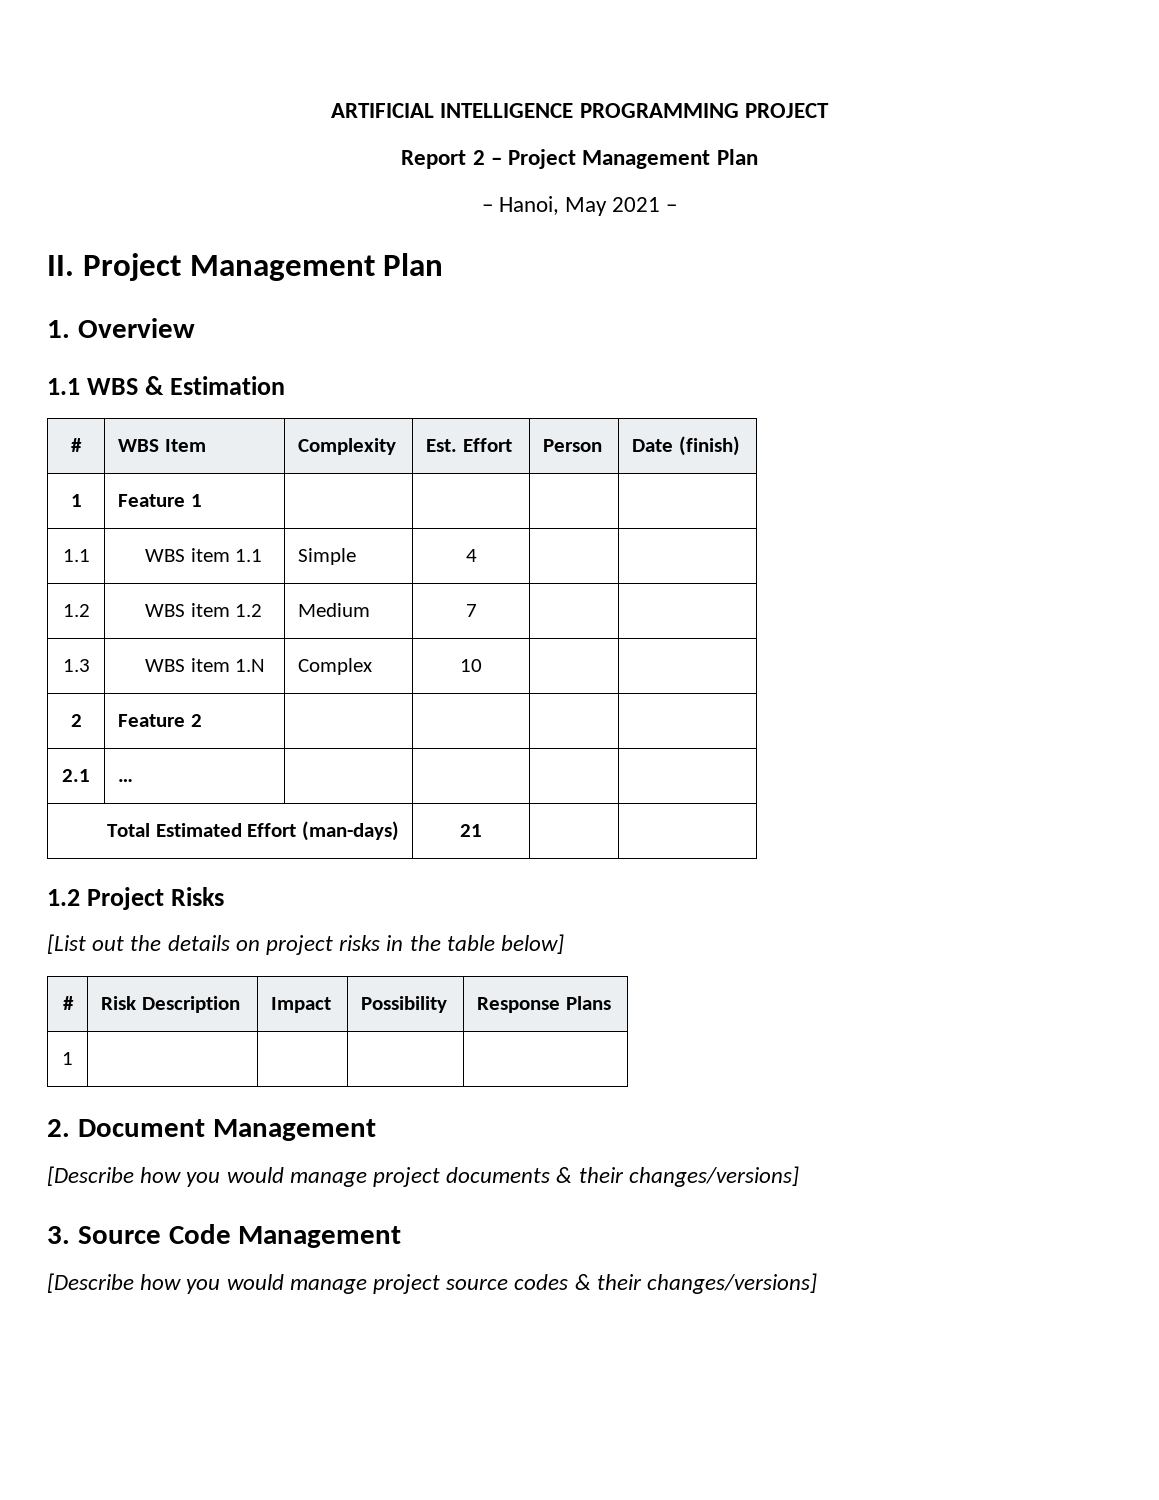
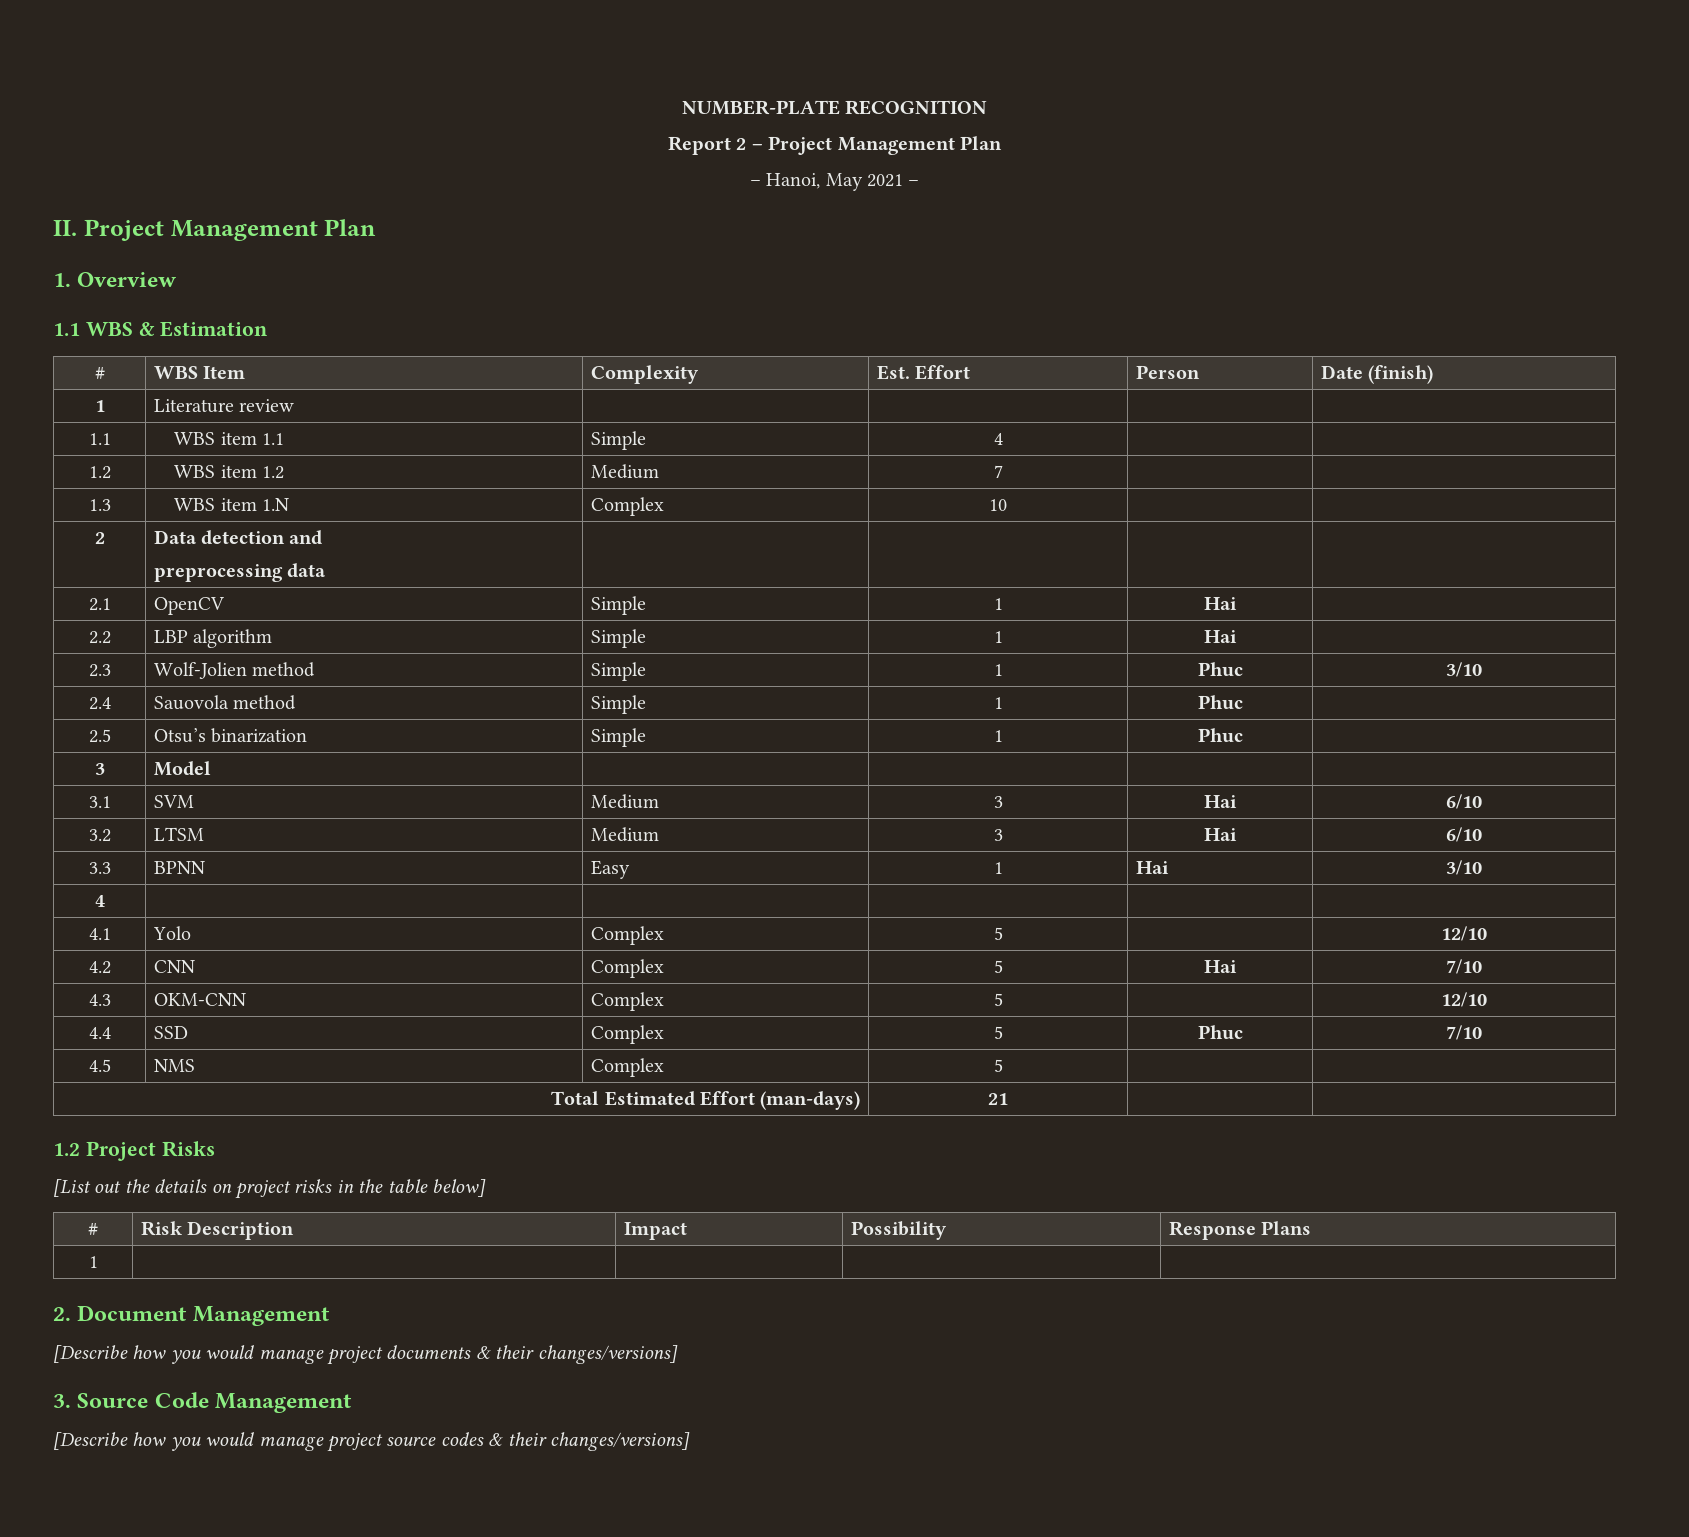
[331,103,829,118] ARTIFICIAL INTELLIGENCE PROGRAMMING PROJECT -> [681,100,988,115] NUMBER-PLATE RECOGNITION
[118,494,202,507] Feature 1 -> [153,399,295,413] Literature review
[118,714,202,727] [62,769,90,782] [118,779,134,782] Feature 2 | | | | // 2.1 | … | | -> [153,530,323,545] [153,563,327,582] [88,598,111,611] [153,597,225,615] [590,596,646,615] [993,598,1003,610] [1204,597,1237,610] [88,631,111,644] [153,629,273,648] [590,629,646,648] [993,631,1003,643] [1204,630,1237,643] [88,664,111,677] [153,662,316,679] [590,662,646,681] [993,664,1003,676] [1197,662,1243,677] [1445,662,1482,677] [88,697,111,710] [153,695,297,710] [590,695,646,714] [993,697,1003,709] [1197,695,1243,710] [88,729,111,743] [153,728,308,743] [590,728,646,747] [993,730,1003,742] [1197,728,1243,743] [94,763,105,775] [153,761,211,776] [88,796,111,808] [153,795,194,808] [590,794,659,809] [993,796,1003,808] [1204,795,1237,808] [1445,794,1482,809] [88,829,111,842] [153,827,204,841] [590,827,659,842] [993,829,1003,841] [1204,828,1237,841] [1445,827,1482,842] [88,862,111,874] [153,861,205,874] [590,860,630,879] [993,862,1003,874] [1135,861,1169,874] [1445,860,1482,875] [94,895,105,907] [88,928,111,940] [152,926,191,940] [590,926,664,945] [993,927,1003,940] [1440,926,1487,941] [88,961,111,974] [153,960,195,973] [590,959,664,978] [993,960,1003,973] [1204,960,1237,973] [1445,959,1482,974] [88,994,111,1006] [153,993,246,1006] [590,992,664,1011] [993,993,1003,1006] [1440,992,1487,1007] [88,1027,111,1039] [153,1026,188,1039] [590,1025,664,1044] [993,1026,1003,1039] [1197,1025,1243,1040] [1445,1025,1482,1040] [88,1059,111,1072] [153,1059,195,1072] [590,1058,664,1077] [993,1059,1003,1072] Data detection and // preprocessing data | | | | // 2.1 | OpenCV | Simple | 1 | Hai | // 2.2 | LBP algorithm | Simple | 1 | Hai | // 2.3 | Wolf-Jolien method | Simple | 1 | Phuc | 3/10 // 2.4 | Sauovola method | Simple | 1 | Phuc | // 2.5 | Otsu’s binarization | Simple | 1 | Phuc | // 3 | Model | | | | // 3.1 | SVM | Medium | 3 | Hai | 6/10 // 3.2 | LTSM | Medium | 3 | Hai | 6/10 // 3.3 | BPNN | Easy | 1 | Hai | 3/10 // 4 | | | | | // 4.1 | Yolo | Complex | 5 | | 12/10 // 4.2 | CNN | Complex | 5 | Hai | 7/10 // 4.3 | OKM-CNN | Complex | 5 | | 12/10 // 4.4 | SSD | Complex | 5 | Phuc | 7/10 // 4.5 | NMS | Complex | 5

